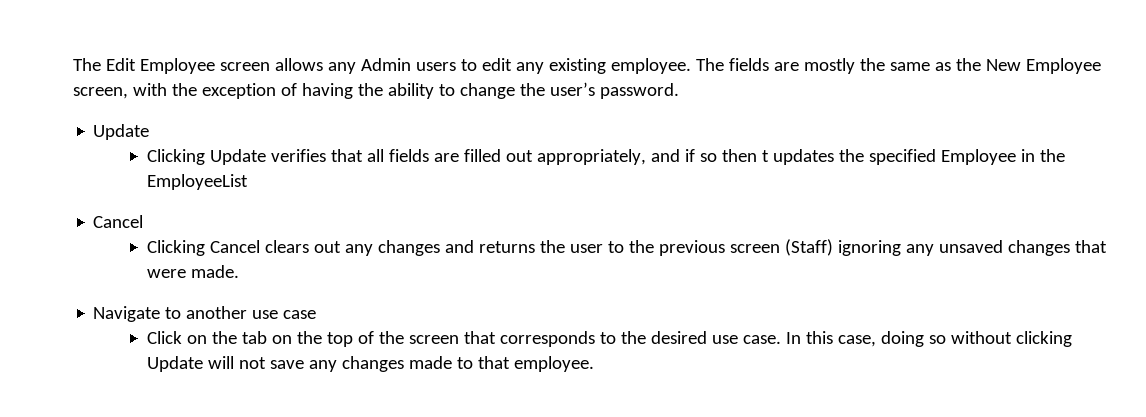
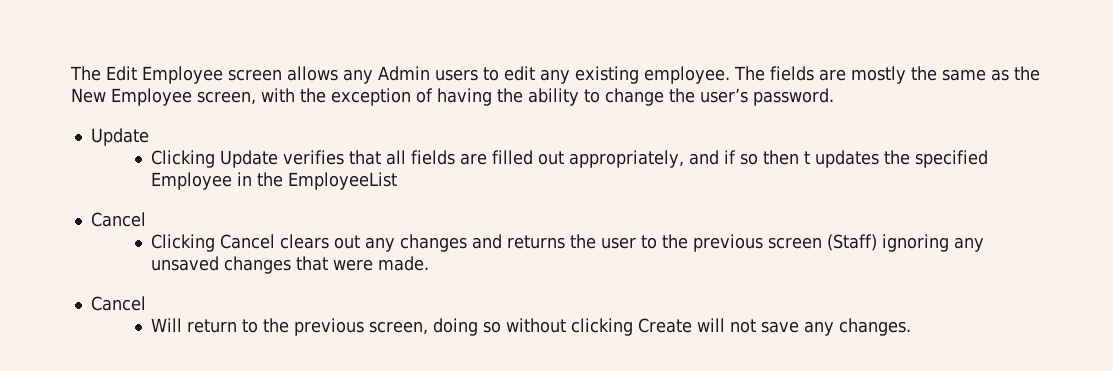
[93,306,317,322] [147,331,876,347] Navigate to another use case // Click on the tab on the top of the screen that corresponds to the desired use case. In this case, -> [90,296,146,311] [150,318,428,336] Cancel // Will return to the previous screen,
[147,356,204,372] Update -> [637,318,692,333] Create
[341,356,594,372] changes made to that employee. -> [838,318,911,336] changes.

